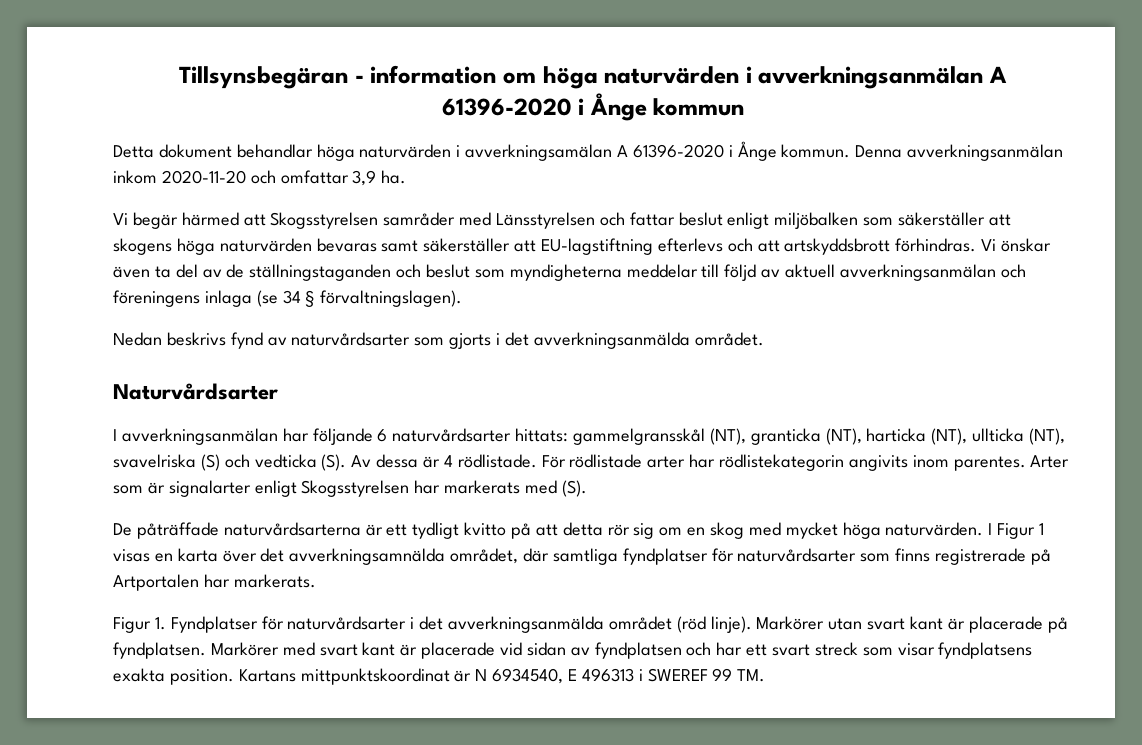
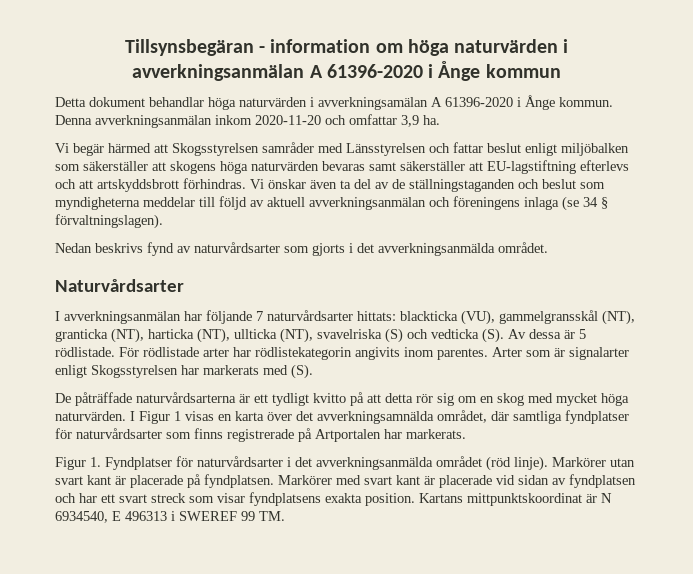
[377,429,388,442] 6 -> [256,311,263,321] 7
(569, 435) none -> [400,310,495,325] blackticka (VU),
[443,455,453,467] 4 -> [579,329,586,339] 5

